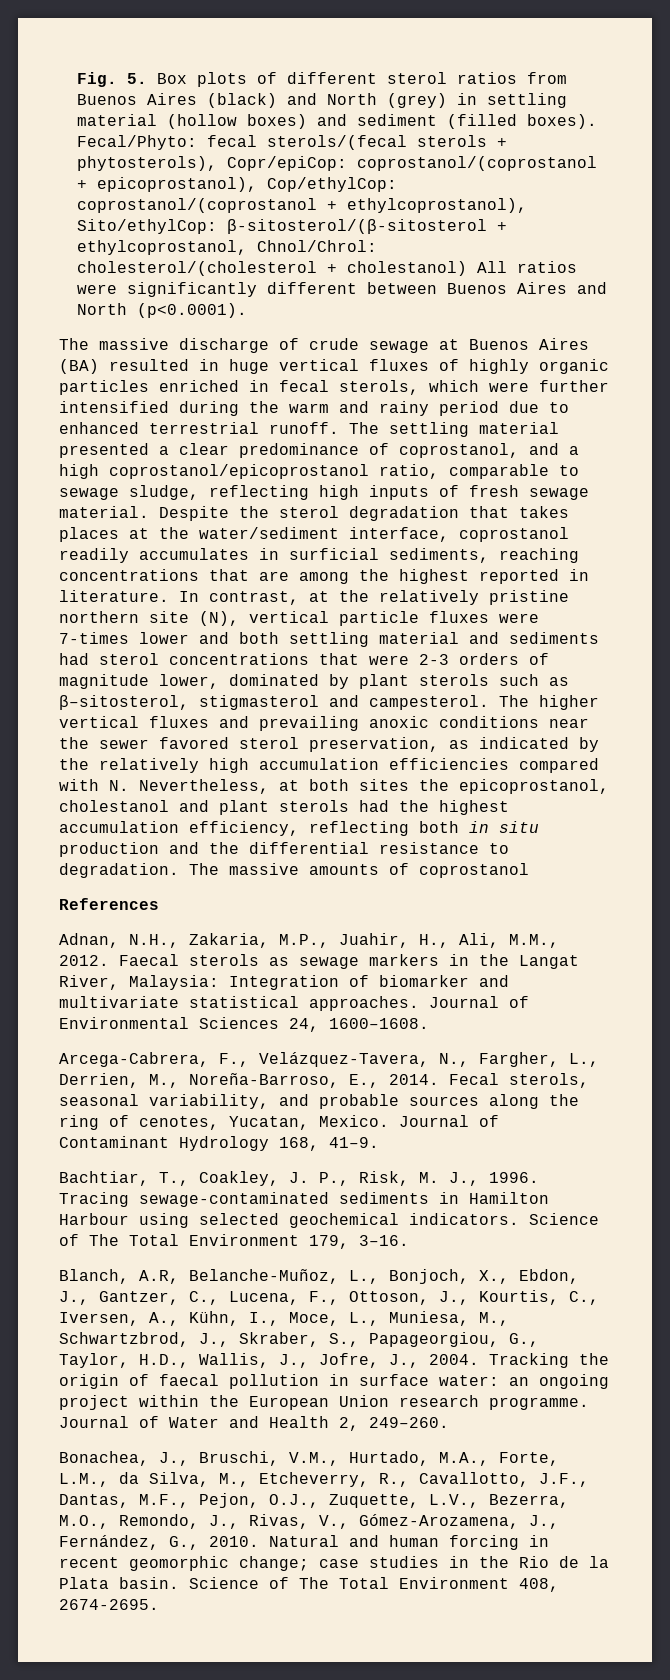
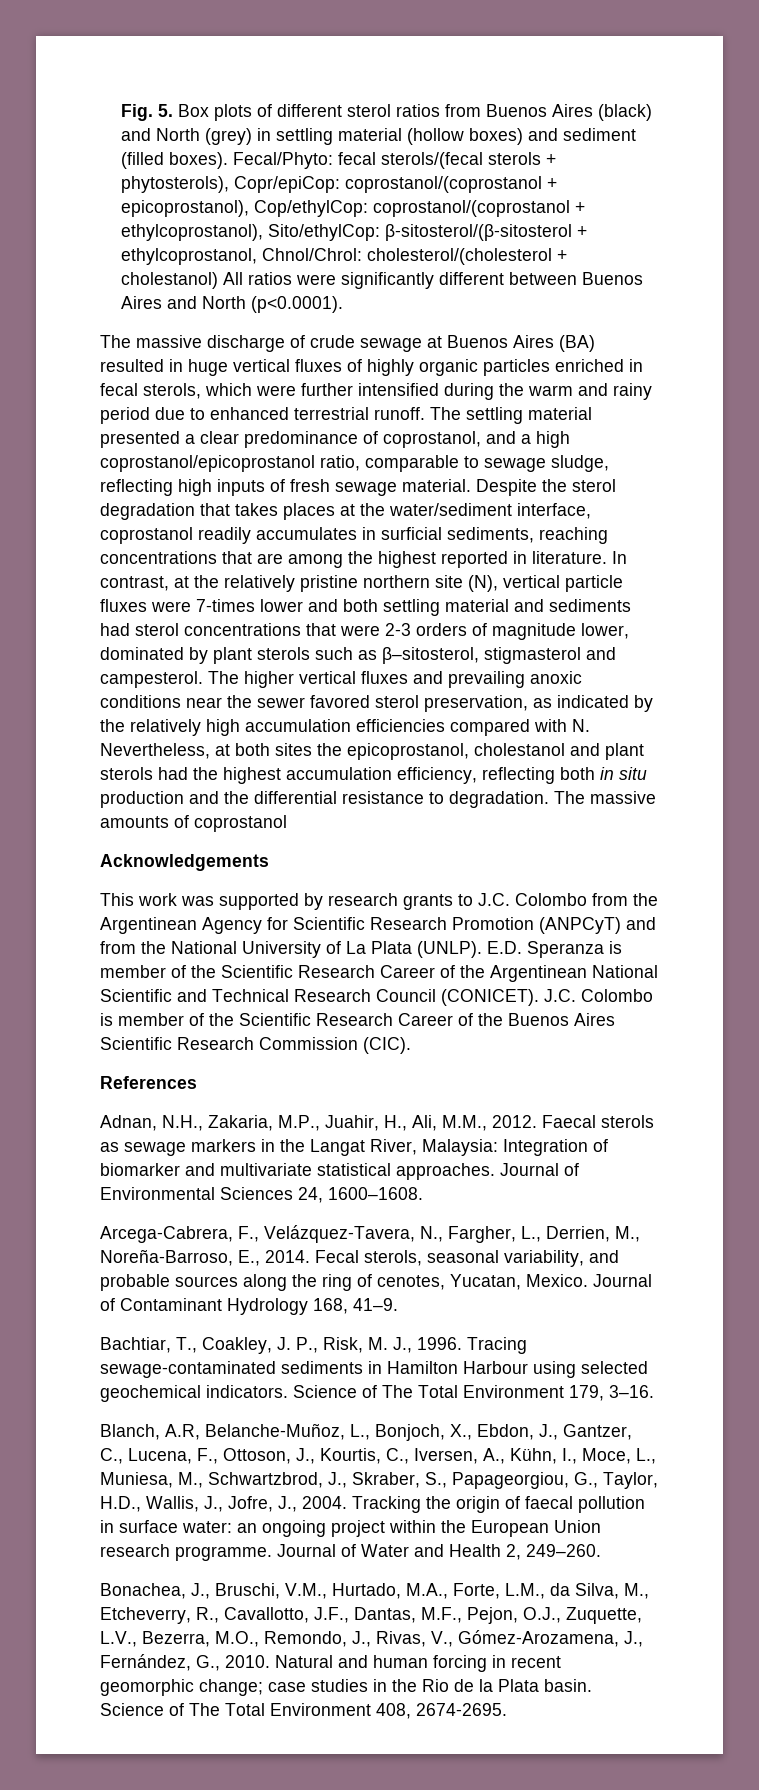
(529, 870) none -> [100,854,269,871] [100,893,658,910] [100,917,656,934] [100,941,622,958] [100,965,658,982] [100,989,653,1006] [100,1013,615,1026] [100,1037,411,1054] // Acknowledgements // This work was supported by research grants to J.C. Colombo from the Argentinean Agency for Scientific Research Promotion (ANPCyT) and from the National University of La Plata (UNLP). E.D. Speranza is member of the Scientific Research Career of the Argentinean National Scientific and Technical Research Council (CONICET). J.C. Colombo is member of the Scientific Research Career of the Buenos Aires Scientific Research Commission (CIC).

